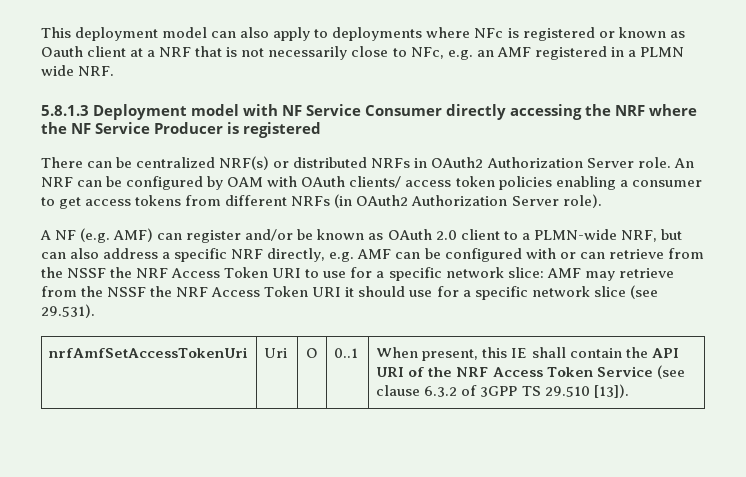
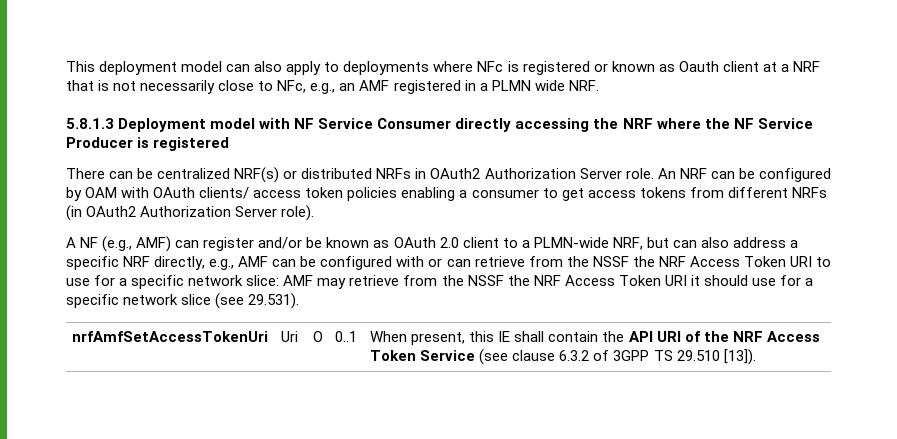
[447,50,473,60] e.g. -> [310,83,336,94] e.g.,
[80,228,111,243] (e.g. -> [102,236,133,252] (e.g.,
[329,252,355,262] e.g. -> [209,259,235,270] e.g.,

